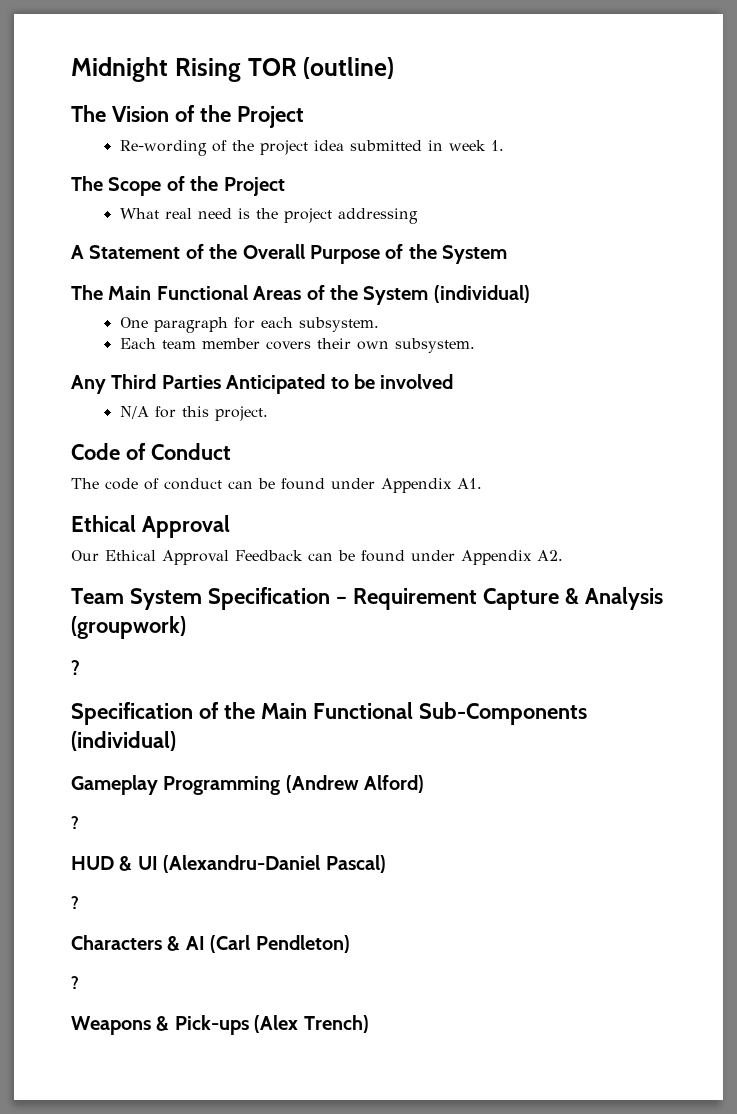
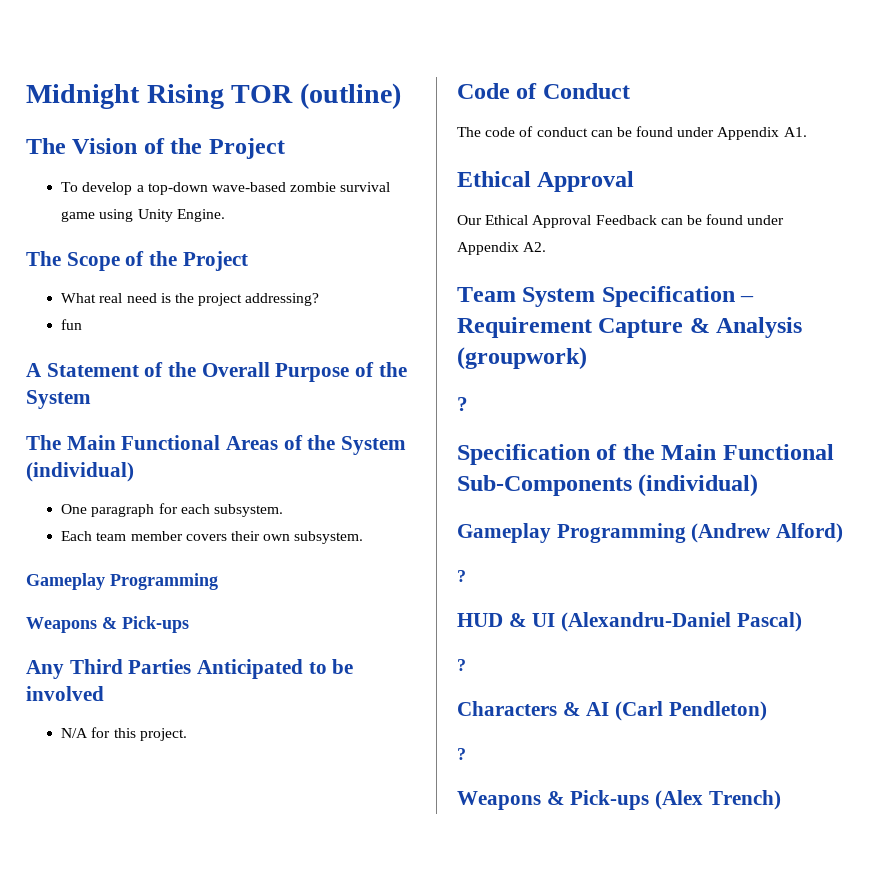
[119,140,504,156] Re-wording of the project idea submitted in week 1. -> [61,182,391,195] [61,209,225,222] To develop a top-down wave-based zombie survival game using Unity Engine.
[337,208,418,224] addressing -> [245,293,320,306] [61,319,83,330] addressing? // fun
(475, 345) none -> [26,573,218,590] [26,616,189,633] // Gameplay Programming // Weapons & Pick-ups

